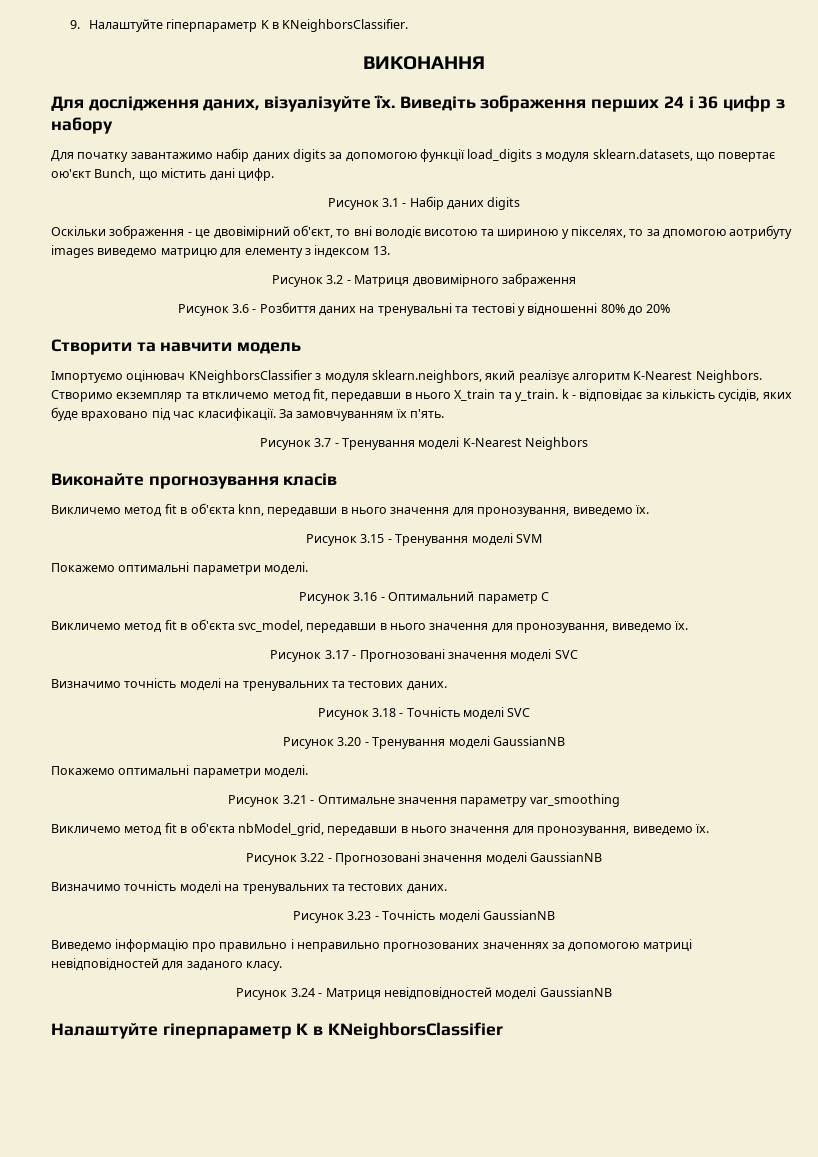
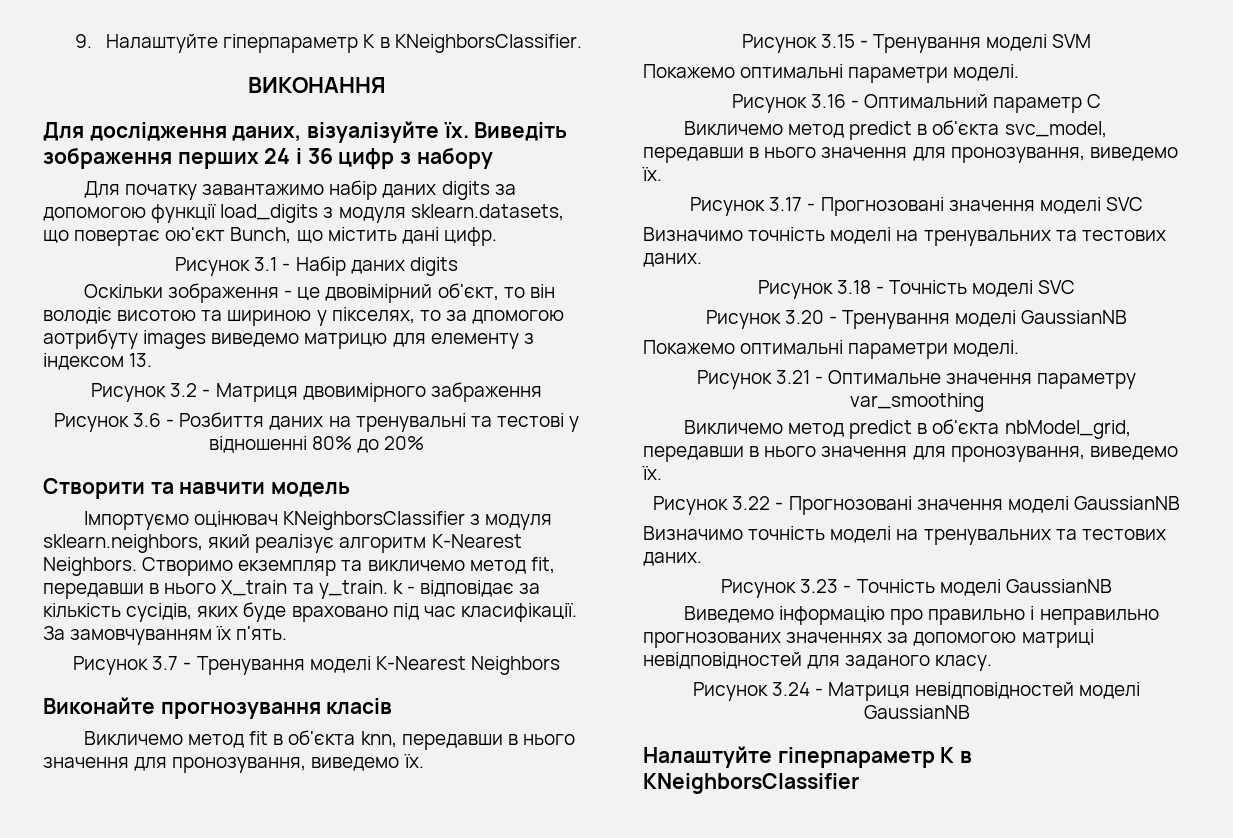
[353,226,372,236] вні -> [529,284,555,298] він
[202,392,270,399] вткличемо -> [367,560,465,572] викличемо
[164,620,177,630] fit -> [849,121,913,140] predict
[164,823,177,833] fit -> [849,420,913,439] predict

